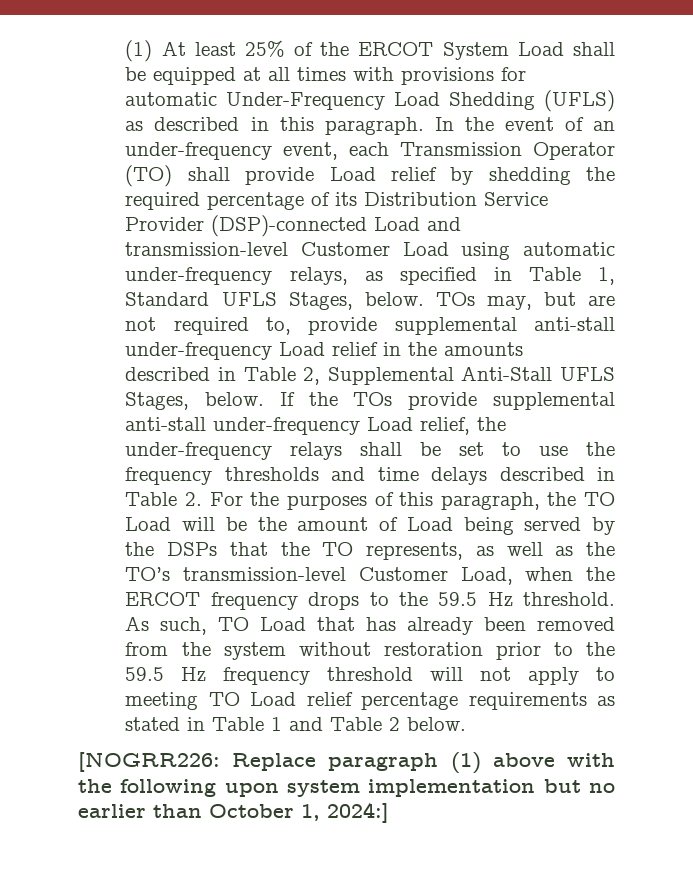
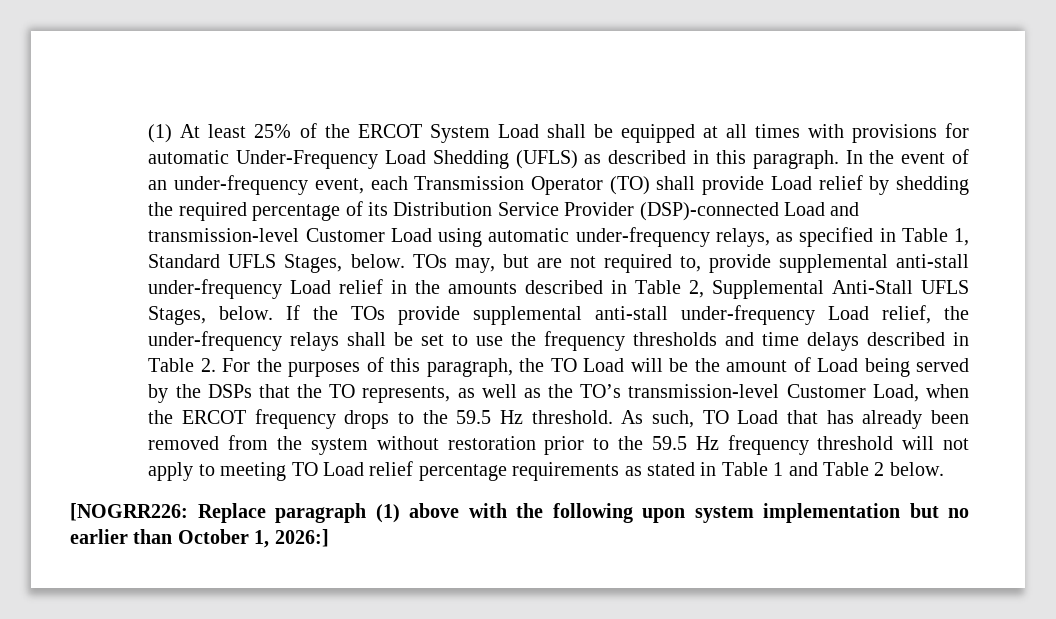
[327,802,389,823] 2024:] -> [274,529,329,547] 2026:]

